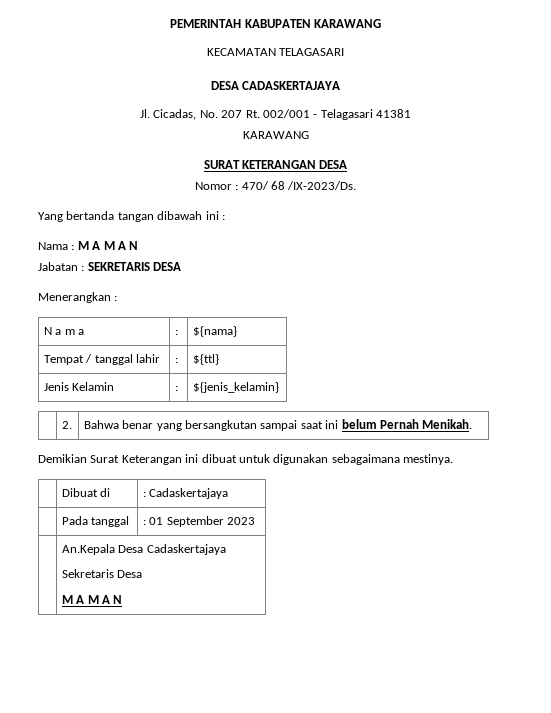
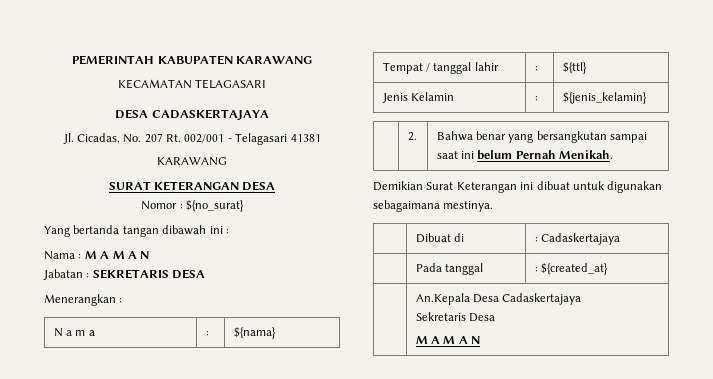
[241,181,357,190] 470/ 68 /IX-2023/Ds. -> [185,200,244,212] ${no_surat}
[149,516,256,527] 01 September 2023 -> [540,263,608,275] ${created_at}

